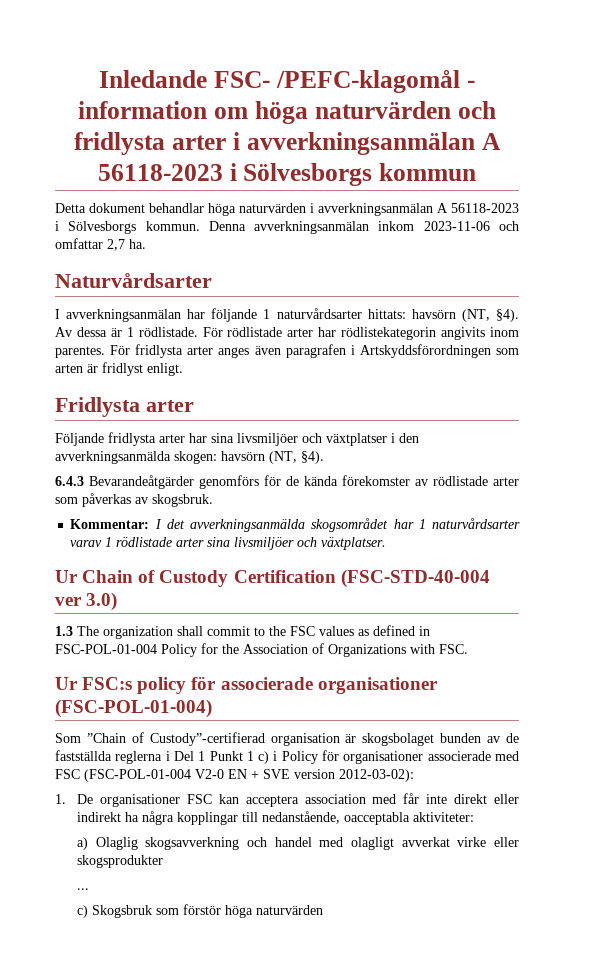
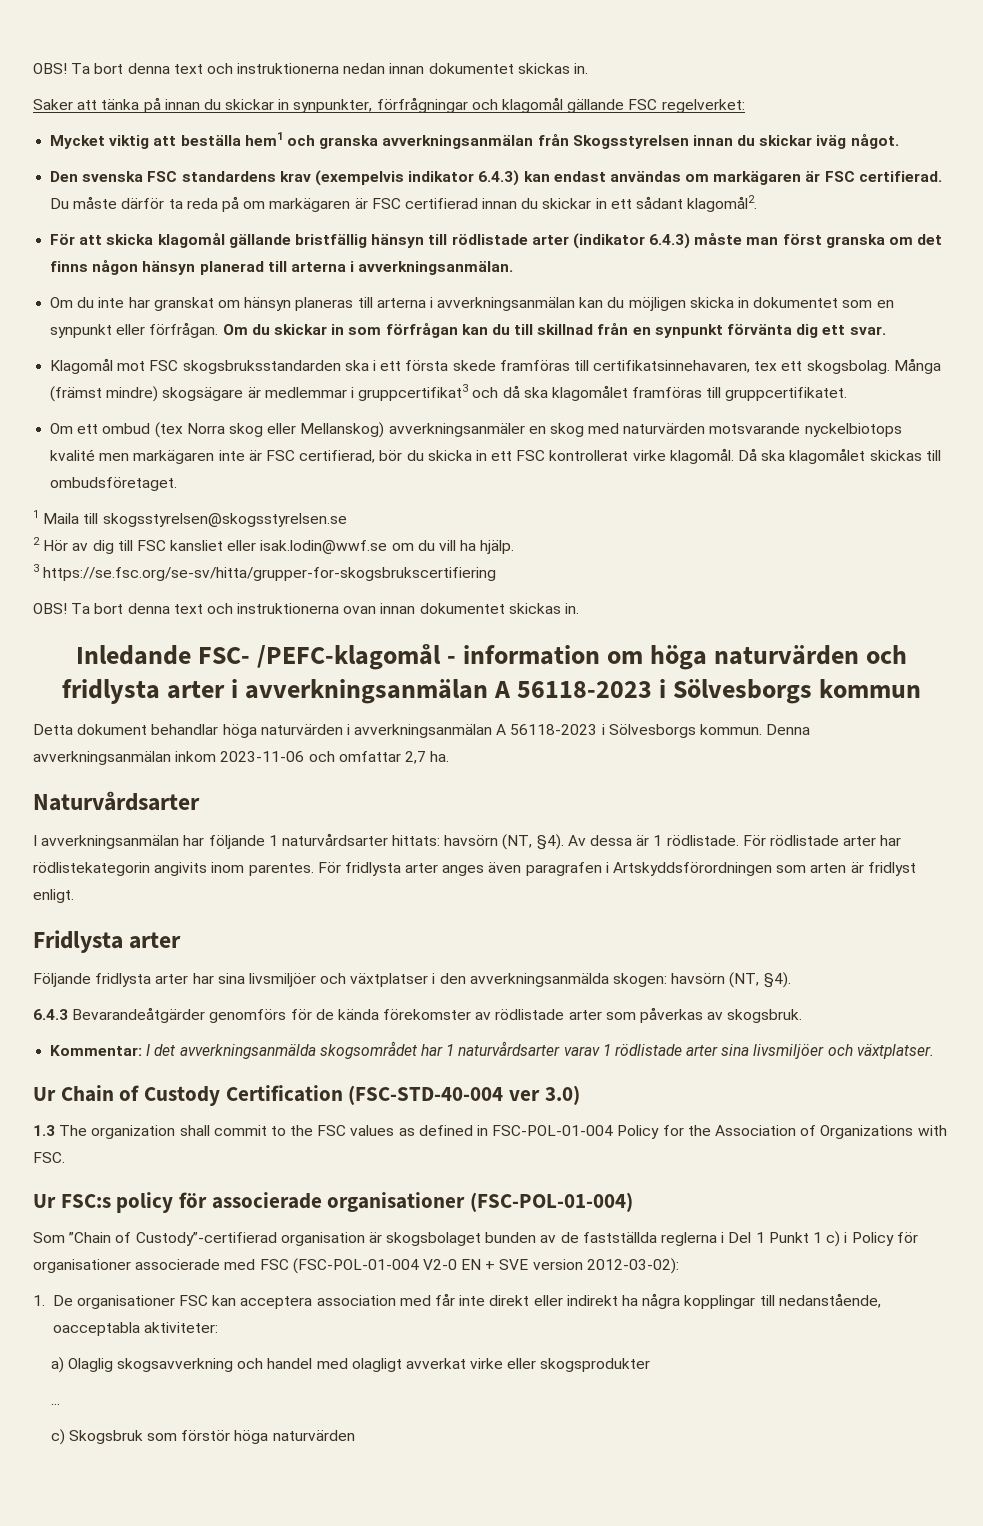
(99, 79) none -> [33,63,589,74] [33,97,745,113] [50,132,899,149] [50,170,942,186] [50,195,758,212] [50,233,943,249] [50,260,514,275] [50,297,894,311] [50,322,886,338] [50,358,941,374] [50,384,848,402] [50,422,902,438] [50,448,941,464] [50,477,178,491] [33,510,347,527] [33,537,515,554] [33,564,497,581] [33,603,580,614] OBS! Ta bort denna text och instruktionerna nedan innan dokumentet skickas in. // Saker att tänka på innan du skickar in synpunkter, förfrågningar och klagomål gällande FSC regelverket: // Mycket viktig att beställa hem1 och granska avverkningsanmälan från Skogsstyrelsen innan du skickar iväg något. // Den svenska FSC standardens krav (exempelvis indikator 6.4.3) kan endast användas om markägaren är FSC certifierad. Du måste därför ta reda på om markägaren är FSC certifierad innan du skickar in ett sådant klagomål2. // För att skicka klagomål gällande bristfällig hänsyn till rödlistade arter (indikator 6.4.3) måste man först granska om det finns någon hänsyn planerad till arterna i avverkningsanmälan. // Om du inte har granskat om hänsyn planeras till arterna i avverkningsanmälan kan du möjligen skicka in dokumentet som en synpunkt eller förfrågan. Om du skickar in som förfrågan kan du till skillnad från en synpunkt förvänta dig ett svar. // Klagomål mot FSC skogsbruksstandarden ska i ett första skede framföras till certifikatsinnehavaren, tex ett skogsbolag. Många (främst mindre) skogsägare är medlemmar i gruppcertifikat3 och då ska klagomålet framföras till gruppcertifikatet. // Om ett ombud (tex Norra skog eller Mellanskog) avverkningsanmäler en skog med naturvärden motsvarande nyckelbiotops kvalité men markägaren inte är FSC certifierad, bör du skicka in ett FSC kontrollerat virke klagomål. Då ska klagomålet skickas till ombudsföretaget. // 1 Maila till skogsstyrelsen@skogsstyrelsen.se // 2 Hör av dig till FSC kansliet eller isak.lodin@wwf.se om du vill ha hjälp. // 3 https://se.fsc.org/se-sv/hitta/grupper-for-skogsbrukscertifiering // OBS! Ta bort denna text och instruktionerna ovan innan dokumentet skickas in. //

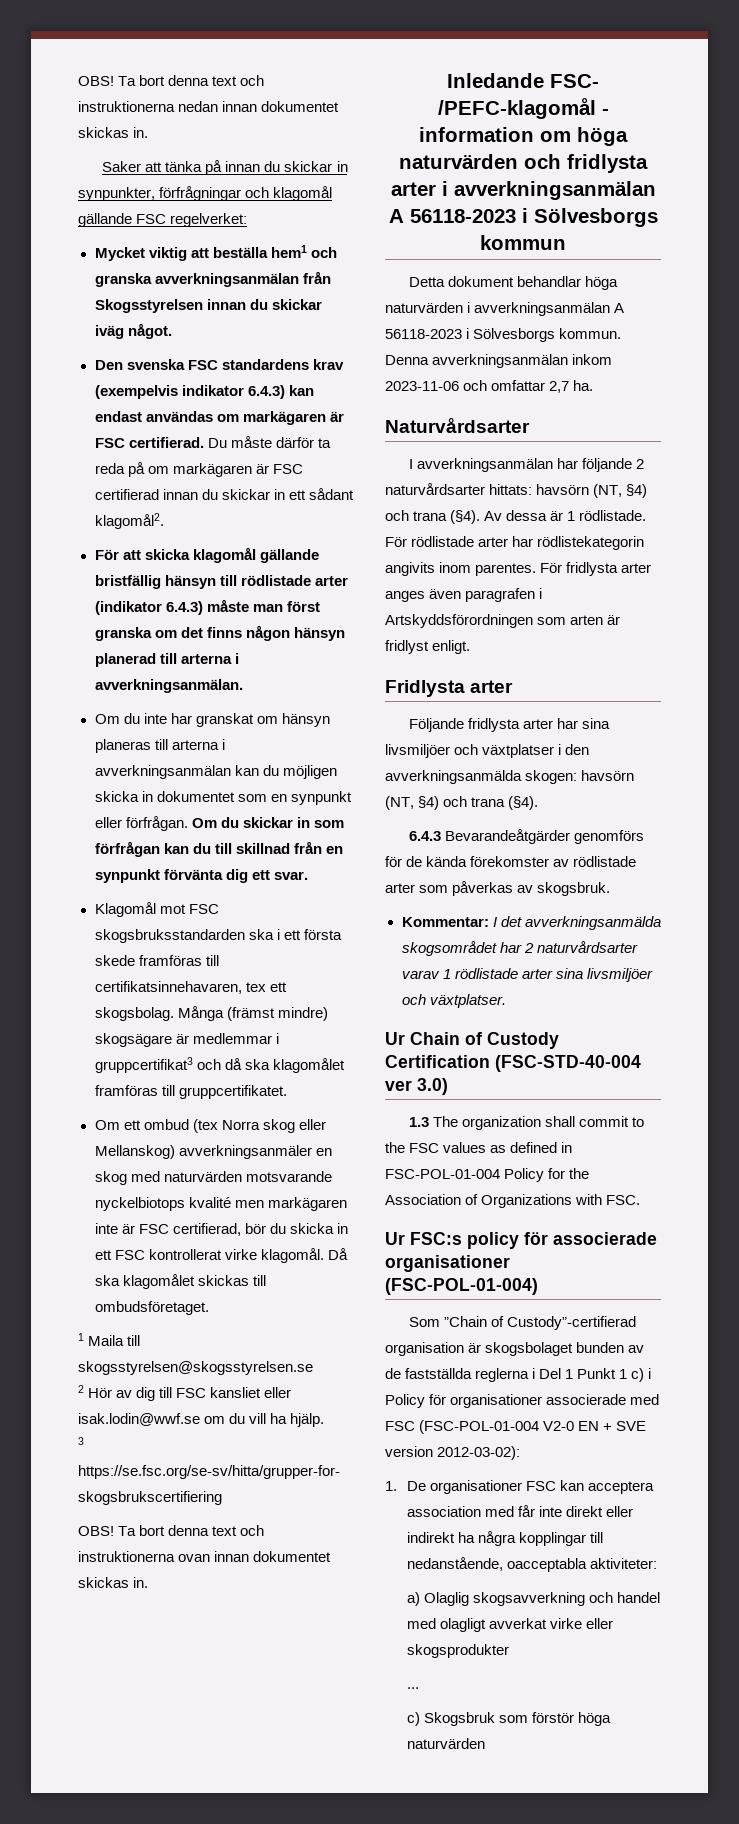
[268,835,278,846] 1 -> [636,459,645,469] 2
[536,834,564,850] §4). -> [626,484,648,498] [385,510,481,524] §4) och trana (§4).
[763,972,791,988] §4). -> [418,796,539,810] §4) och trana (§4).
[446,1044,455,1056] 1 -> [523,943,534,953] 2

